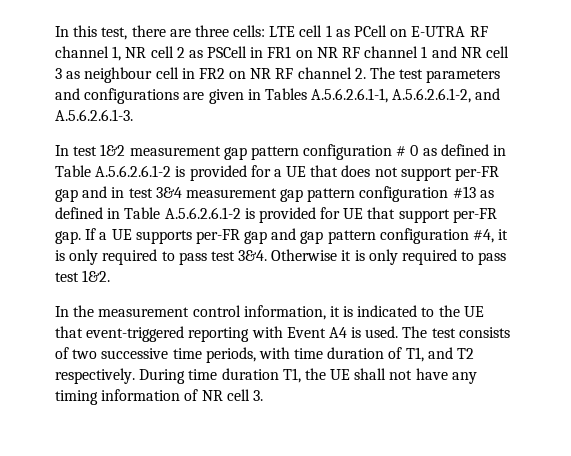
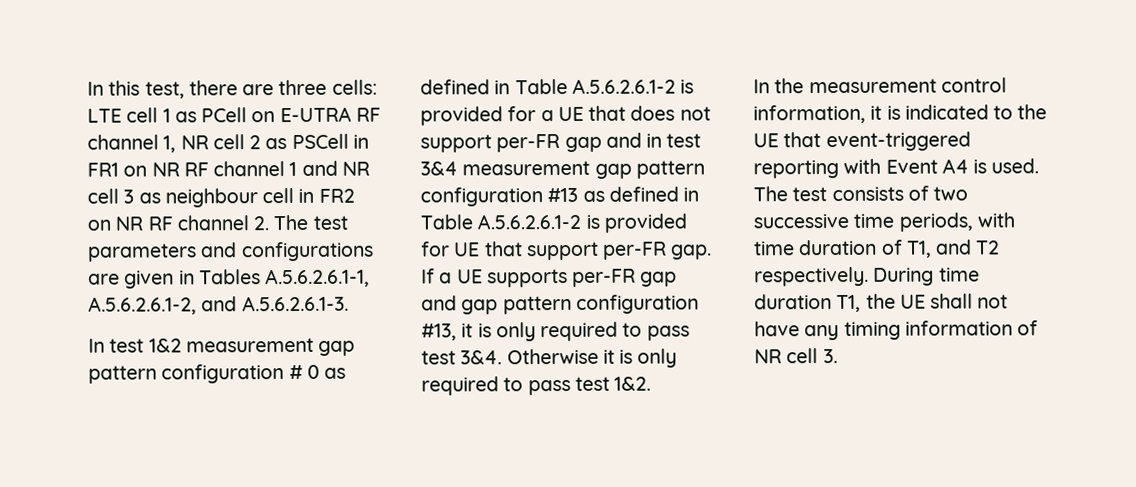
[473,229,495,243] #4, -> [421,323,457,341] #13,

